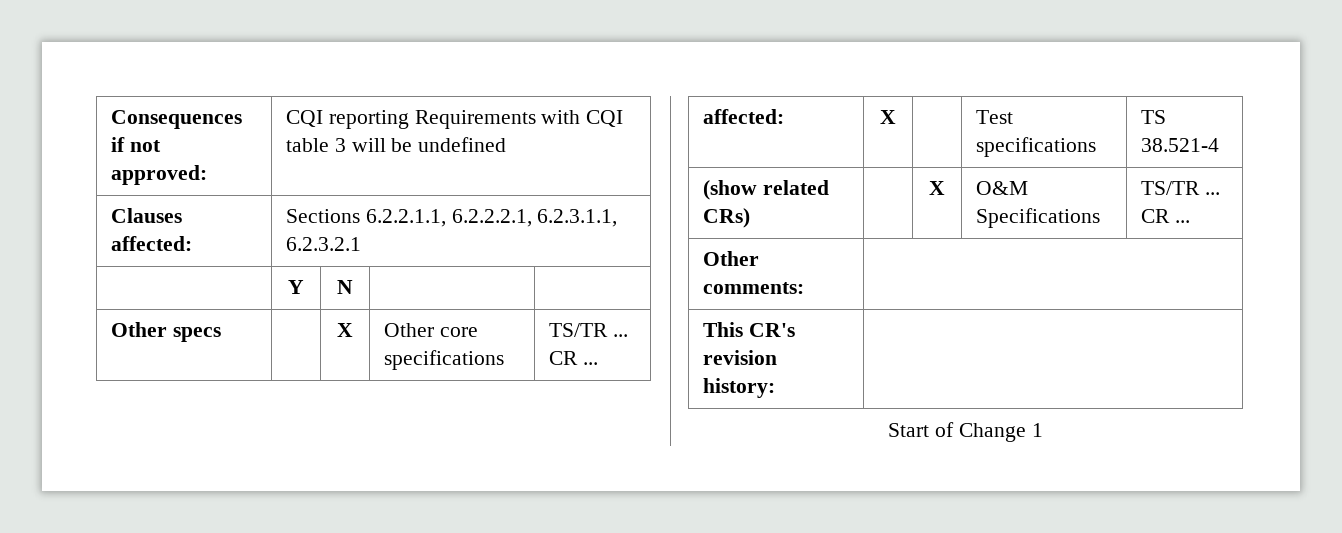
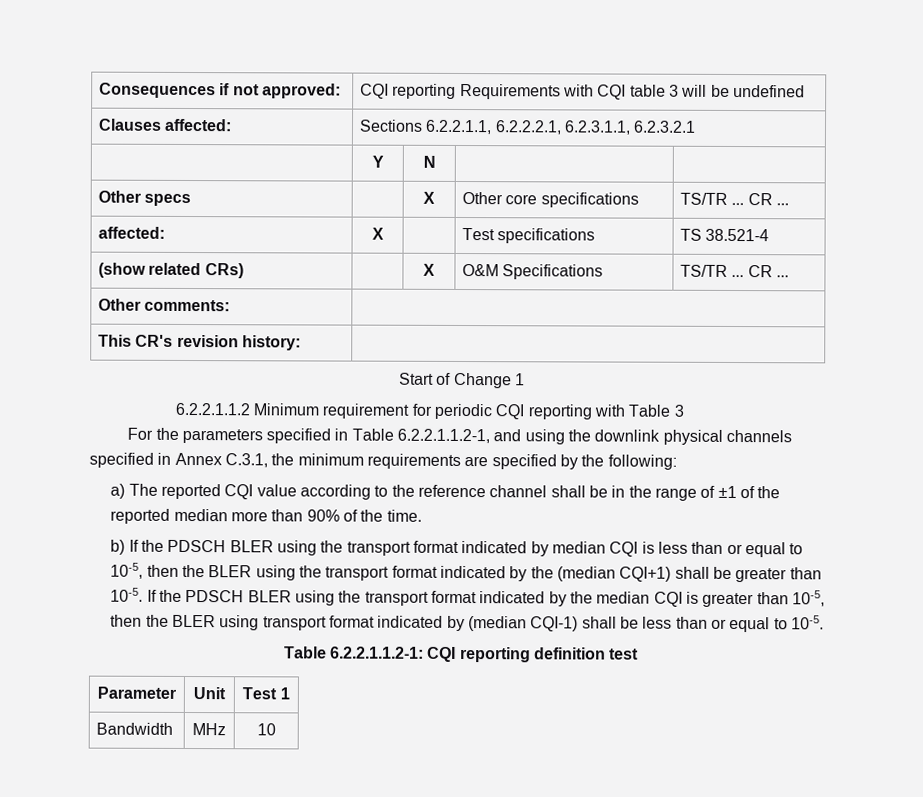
(1043, 430) none -> [174,402,684,420] [127,427,793,445] [89,452,677,470] [110,483,781,501] [110,508,422,524] [110,539,804,558] [110,562,822,583] [110,587,825,608] [110,614,824,633] [283,646,640,663] [97,686,176,699] [193,687,226,700] [242,687,290,700] [96,722,174,735] [192,723,226,736] [256,723,276,736] // 6.2.2.1.1.2 Minimum requirement for periodic CQI reporting with Table 3 // For the parameters specified in Table 6.2.2.1.1.2-1, and using the downlink physical channels specified in Annex C.3.1, the minimum requirements are specified by the following: // a) The reported CQI value according to the reference channel shall be in the range of ±1 of the reported median more than 90% of the time. // b) If the PDSCH BLER using the transport format indicated by median CQI is less than or equal to 10-5, then the BLER using the transport format indicated by the (median CQI+1) shall be greater than 10-5. If the PDSCH BLER using the transport format indicated by the median CQI is greater than 10-5, then the BLER using transport format indicated by (median CQI-1) shall be less than or equal to 10-5. // Table 6.2.2.1.1.2-1: CQI reporting definition test // Parameter | Unit | Test 1 // Bandwidth | MHz | 10

